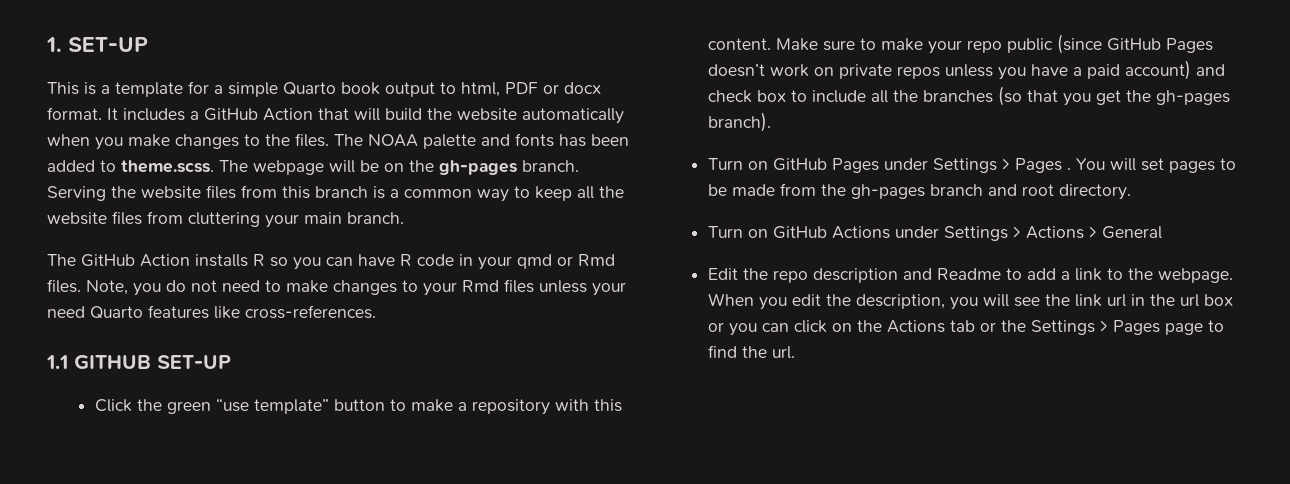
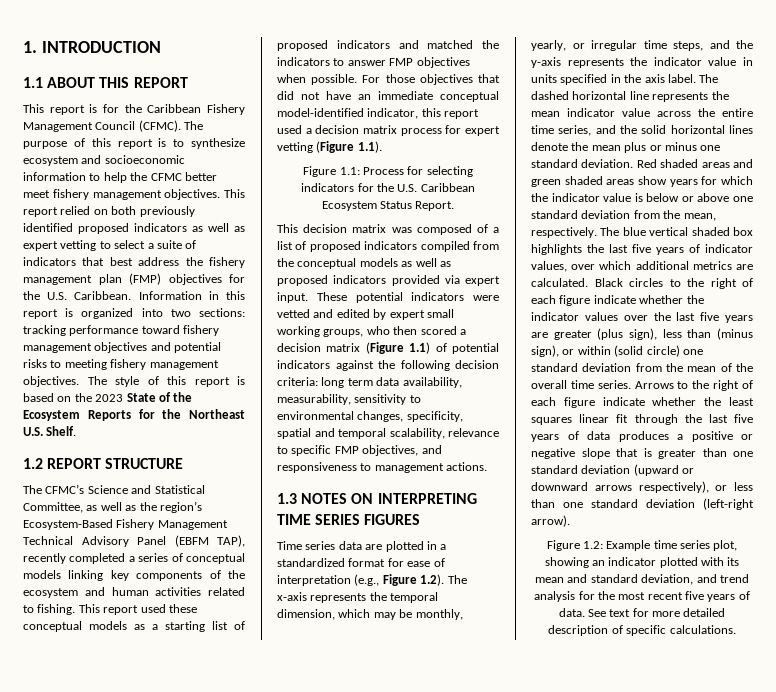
[68,37,148,52] [47,81,601,97] [47,107,624,124] [47,133,629,150] [47,160,579,175] [47,185,624,202] [47,211,404,228] [47,254,615,270] [47,279,626,296] [47,305,376,319] [46,355,231,369] [94,398,622,415] [707,34,1213,54] [707,60,1225,80] [707,86,1230,106] [707,112,771,132] [707,158,1236,173] [707,183,1131,200] [707,226,1162,241] [707,268,1233,283] [707,293,1233,310] [707,320,1224,336] [707,345,795,359] SET-UP // This is a template for a simple Quarto book output to html, PDF or docx format. It includes a GitHub Action that will build the website automatically when you make changes to the files. The NOAA palette and fonts has been added to theme.scss. The webpage will be on the gh-pages branch. Serving the website files from this branch is a common way to keep all the website files from cluttering your main branch. // The GitHub Action installs R so you can have R code in your qmd or Rmd files. Note, you do not need to make changes to your Rmd files unless your need Quarto features like cross-references. // 1.1 GITHUB SET-UP // Click the green “use template” button to make a repository with this content. Make sure to make your repo public (since GitHub Pages doesn’t work on private repos unless you have a paid account) and check box to include all the branches (so that you get the gh-pages branch). // Turn on GitHub Pages under Settings > Pages . You will set pages to be made from the gh-pages branch and root directory. // Turn on GitHub Actions under Settings > Actions > General // Edit the repo description and Readme to add a link to the webpage. When you edit the description, you will see the link url in the url box or you can click on the Actions tab or the Settings > Pages page to find the url. -> [41,41,161,53] [23,77,188,88] [23,104,245,115] [23,120,204,132] [23,138,246,149] [23,155,185,166] [23,172,217,183] [23,189,245,200] [23,206,195,217] [23,223,245,234] [23,240,197,251] [23,257,246,268] [23,273,245,285] [23,291,245,300] [23,308,245,319] [23,325,220,336] [23,342,222,353] [23,359,219,370] [23,376,245,387] [23,392,193,402] [23,409,245,421] [23,426,77,436] [23,458,184,469] [23,484,205,494] [23,501,202,513] [23,519,228,530] [23,535,245,547] [23,553,246,564] [23,570,246,581] [23,587,245,598] [23,604,197,615] [23,621,245,632] [277,40,499,51] [277,57,470,68] [277,74,500,85] [277,91,499,102] [277,108,480,119] [277,125,500,136] [277,141,382,153] [303,166,473,177] [301,183,475,192] [321,201,455,211] [277,224,499,235] [277,241,499,252] [277,258,451,269] [277,275,500,286] [277,292,499,303] [277,309,454,320] [277,326,466,337] [277,342,499,354] [277,360,499,371] [277,377,462,388] [277,394,421,405] [277,411,463,422] [277,428,499,439] [277,445,442,456] [277,462,488,473] [277,493,477,504] [277,514,421,525] [277,541,447,552] [277,558,445,567] [277,574,467,586] [277,592,439,603] [277,609,463,620] [531,40,753,51] [531,57,753,68] [531,74,719,85] [531,91,729,102] [531,108,753,117] [531,125,753,136] [531,142,721,153] [531,159,753,168] [531,176,753,187] [531,193,753,202] [531,210,716,221] [531,227,753,238] [531,244,753,255] [531,261,753,272] [531,278,753,289] [531,295,704,306] [531,312,753,323] [531,328,753,340] [531,345,703,357] [531,363,753,372] [531,380,753,391] [531,397,754,408] [531,414,753,425] [531,431,753,442] [531,448,753,459] [531,464,695,476] [531,481,753,493] [531,498,754,510] [531,515,570,527] [546,540,738,551] [544,557,740,568] [535,574,749,585] [534,591,750,602] [558,608,726,617] [548,625,736,636] INTRODUCTION // 1.1 ABOUT THIS REPORT // This report is for the Caribbean Fishery Management Council (CFMC). The purpose of this report is to synthesize ecosystem and socioeconomic information to help the CFMC better meet fishery management objectives. This report relied on both previously identified proposed indicators as well as expert vetting to select a suite of indicators that best address the fishery management plan (FMP) objectives for the U.S. Caribbean. Information in this report is organized into two sections: tracking performance toward fishery management objectives and potential risks to meeting fishery management objectives. The style of this report is based on the 2023 State of the Ecosystem Reports for the Northeast U.S. Shelf. // 1.2 REPORT STRUCTURE // The CFMC’s Science and Statistical Committee, as well as the region’s Ecosystem-Based Fishery Management Technical Advisory Panel (EBFM TAP), recently completed a series of conceptual models linking key components of the ecosystem and human activities related to fishing. This report used these conceptual models as a starting list of proposed indicators and matched the indicators to answer FMP objectives when possible. For those objectives that did not have an immediate conceptual model-identified indicator, this report used a decision matrix process for expert vetting (Figure 1.1). // Figure 1.1: Process for selecting indicators for the U.S. Caribbean Ecosystem Status Report. // This decision matrix was composed of a list of proposed indicators compiled from the conceptual models as well as proposed indicators provided via expert input. These potential indicators were vetted and edited by expert small working groups, who then scored a decision matrix (Figure 1.1) of potential indicators against the following decision criteria: long term data availability, measurability, sensitivity to environmental changes, specificity, spatial and temporal scalability, relevance to specific FMP objectives, and responsiveness to management actions. // 1.3 NOTES ON INTERPRETING TIME SERIES FIGURES // Time series data are plotted in a standardized format for ease of interpretation (e.g., Figure 1.2). The x-axis represents the temporal dimension, which may be monthly, yearly, or irregular time steps, and the y-axis represents the indicator value in units specified in the axis label. The dashed horizontal line represents the mean indicator value across the entire time series, and the solid horizontal lines denote the mean plus or minus one standard deviation. Red shaded areas and green shaded areas show years for which the indicator value is below or above one standard deviation from the mean, respectively. The blue vertical shaded box highlights the last five years of indicator values, over which additional metrics are calculated. Black circles to the right of each figure indicate whether the indicator values over the last five years are greater (plus sign), less than (minus sign), or within (solid circle) one standard deviation from the mean of the overall time series. Arrows to the right of each figure indicate whether the least squares linear fit through the last five years of data produces a positive or negative slope that is greater than one standard deviation (upward or downward arrows respectively), or less than one standard deviation (left-right arrow). // Figure 1.2: Example time series plot, showing an indicator plotted with its mean and standard deviation, and trend analysis for the most recent five years of data. See text for more detailed description of specific calculations.

